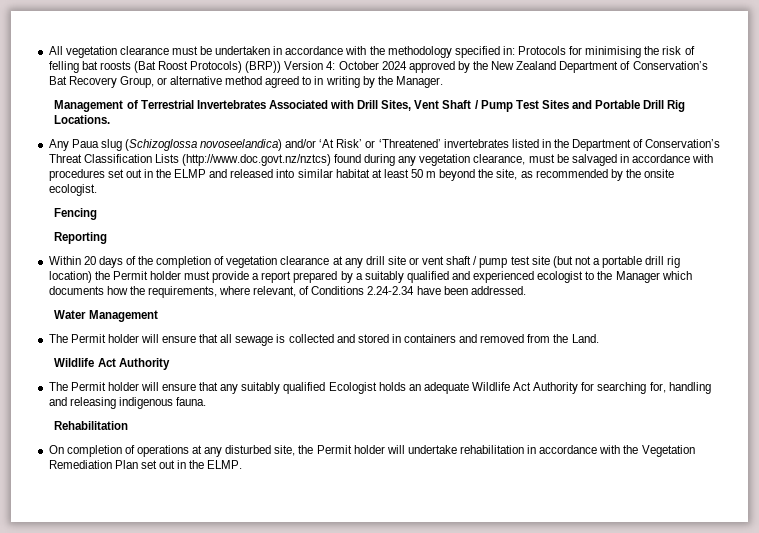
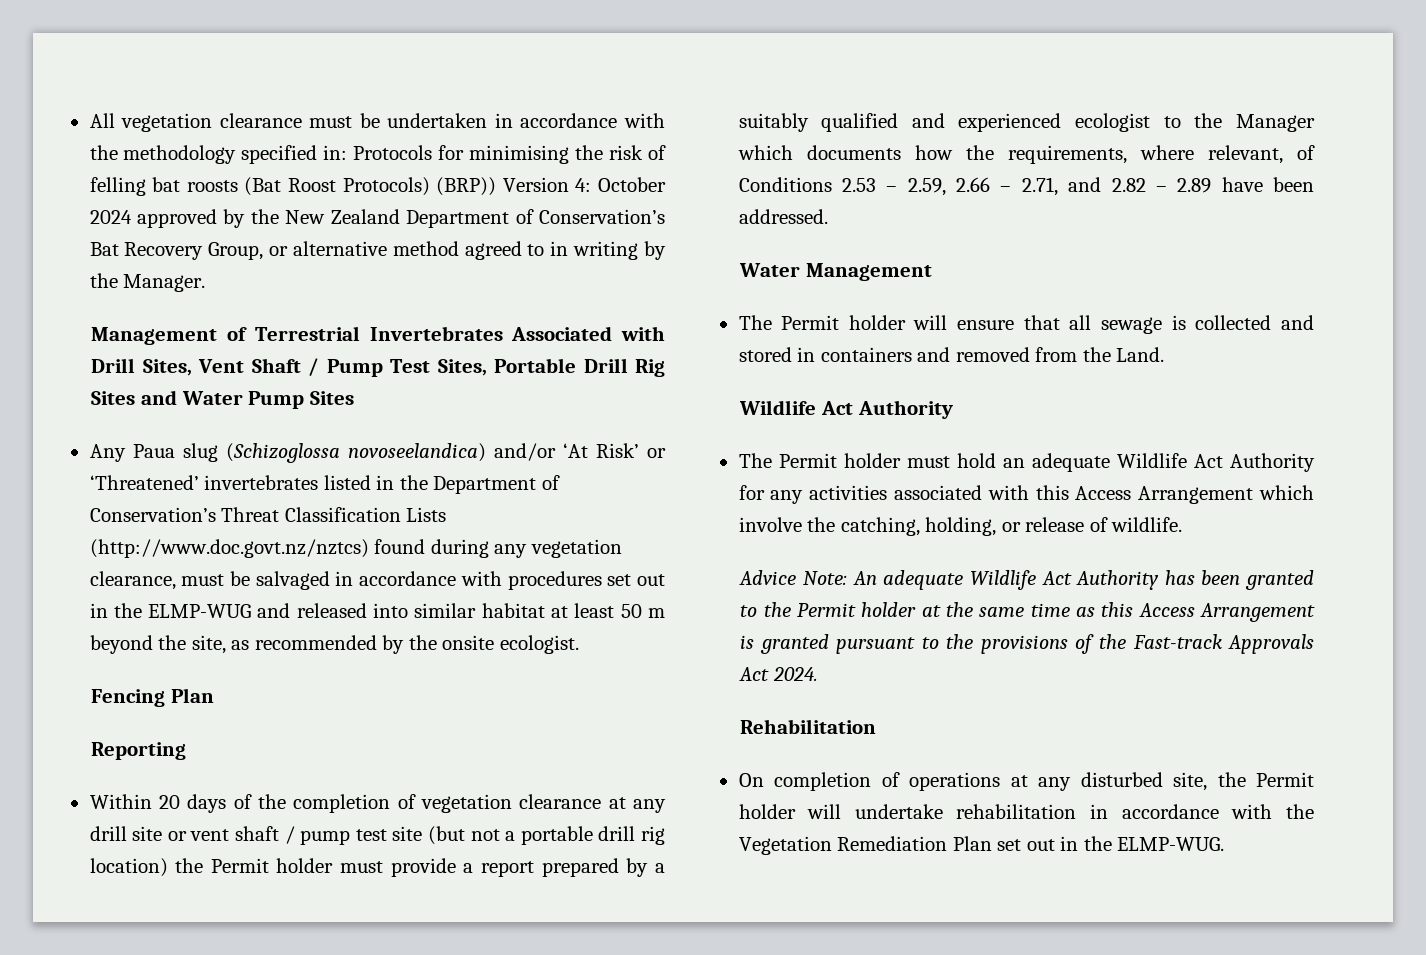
[541,100,592,109] Sites and -> [437,359,487,376] Sites,
[54,115,111,124] Locations. -> [91,390,354,409] Sites and Water Pump Sites
[174,169,207,178] ELMP -> [148,604,252,618] ELMP-WUG
(98, 214) none -> [170,688,214,703] Plan
[367,286,415,295] 2.24-2.34 -> [841,177,1212,196] 2.53 – 2.59, 2.66 – 2.71, and 2.82 – 2.89
[140,382,406,394] will ensure that any suitably qualified Ecologist holds -> [906,453,996,468] must hold
[597,382,711,394] [48,397,206,409] searching for, handling and releasing indigenous fauna. -> [770,485,1314,504] [738,517,1183,536] [739,570,1314,590] [740,602,1315,622] [740,634,1314,654] [739,667,818,681] any activities associated with this Access Arrangement which involve the catching, holding, or release of wildlife. // Advice Note: An adequate Wildlife Act Authority has been granted to the Permit holder at the same time as this Access Arrangement is granted pursuant to the provisions of the Fast-track Approvals Act 2024.
[207,460,243,469] ELMP. -> [1117,837,1225,851] ELMP-WUG.

